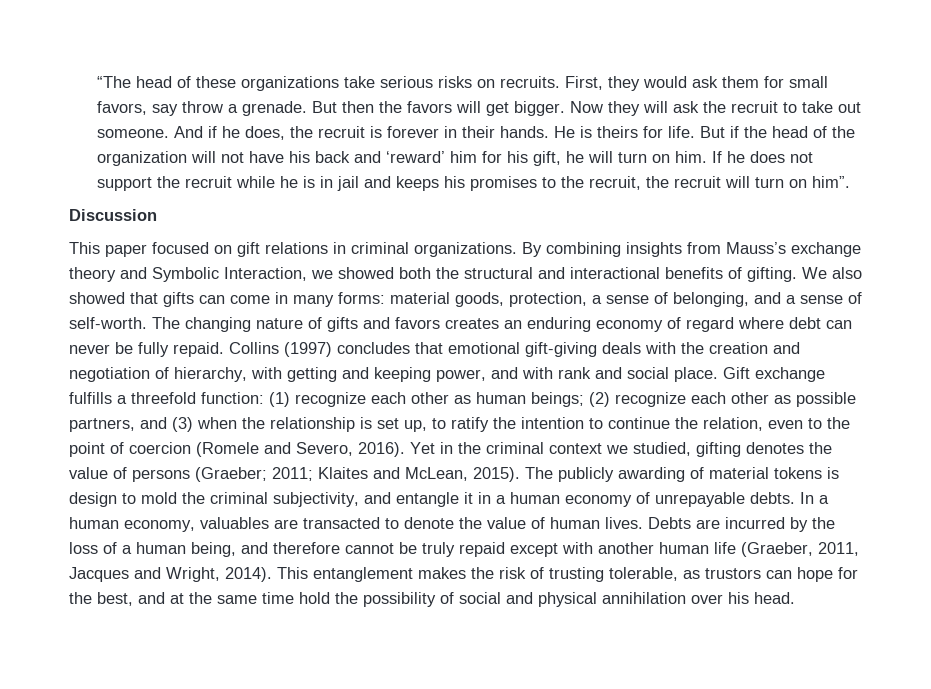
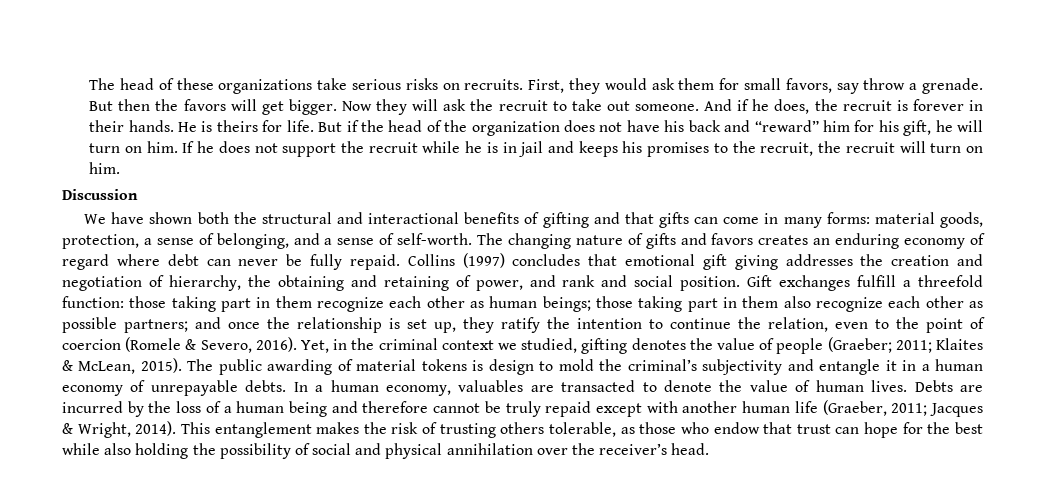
[96,76,131,88] “The -> [89,78,116,90] The
[190,151,216,163] will -> [563,120,595,132] does
[385,151,445,163] ‘reward’ -> [754,120,819,132] “reward”
[811,176,850,188] him”. -> [89,162,121,174] him.
[69,242,861,257] [69,267,394,282] This paper focused on gift relations in criminal organizations. By combining insights from Mauss’s exchange theory and Symbolic Interaction, we showed -> [84,212,193,224] We have shown
[747,267,862,282] [69,292,125,304] gifting. We also showed -> [542,212,620,228] gifting and
[525,342,676,357] gift-giving deals with -> [702,254,853,270] gift giving addresses
[251,367,431,382] with getting and keeping -> [247,275,471,291] the obtaining and retaining of
[522,367,553,379] with -> (556, 281) none
[674,367,825,382] [69,392,290,407] place. Gift exchange fulfills a threefold function: (1) -> [680,275,984,291] [62,296,312,312] position. Gift exchanges fulfill a threefold function: those taking part in them
[589,392,610,407] (2) -> [595,296,811,312] those taking part in them also
[69,417,237,432] partners, and (3) when -> [124,317,260,333] partners; and once
[432,418,446,429] to -> [463,317,494,333] they
[264,442,291,454] and -> [185,339,197,350] &
[410,442,435,454] Yet -> [300,340,329,353] Yet,
[132,469,190,482] persons -> [776,338,824,354] people
[373,467,400,479] and -> [62,360,73,371] &
[558,467,614,482] publicly -> [218,359,262,375] public
[210,492,359,507] criminal subjectivity, -> [627,359,783,375] criminal’s subjectivity
[191,542,236,557] being, -> [289,401,328,417] being
[818,542,859,556] [69,567,161,582] 2011, Jacques and -> [891,403,983,417] [62,423,73,434] 2011; Jacques &
(604, 574) none -> [500,422,545,434] others
[705,567,858,582] [69,592,330,606] trustors can hope for the best, and at the same time hold -> [639,422,983,438] [62,443,189,459] those who endow that trust can hope for the best while also holding
[728,592,749,604] his -> [572,443,668,455] the receiver’s

